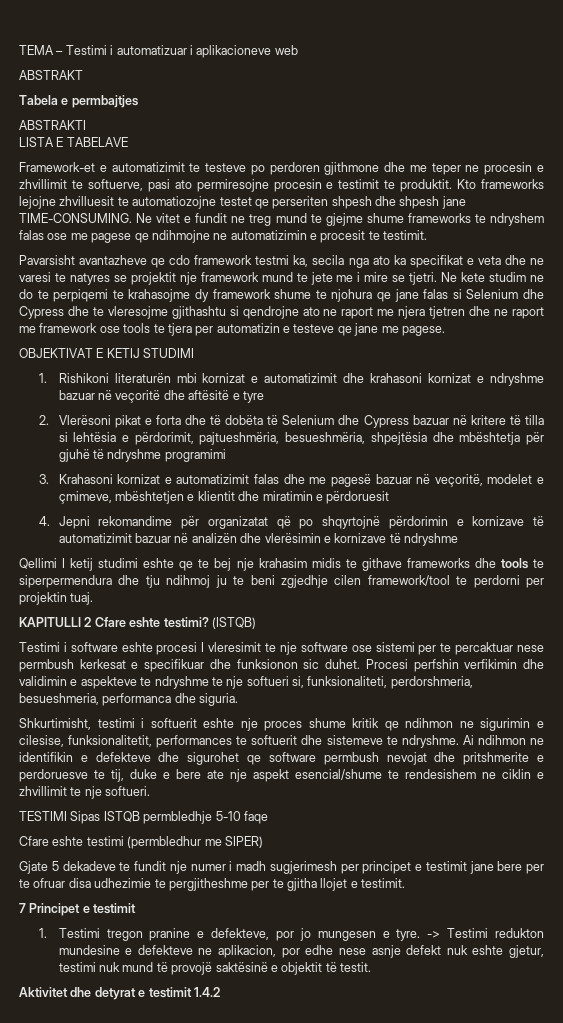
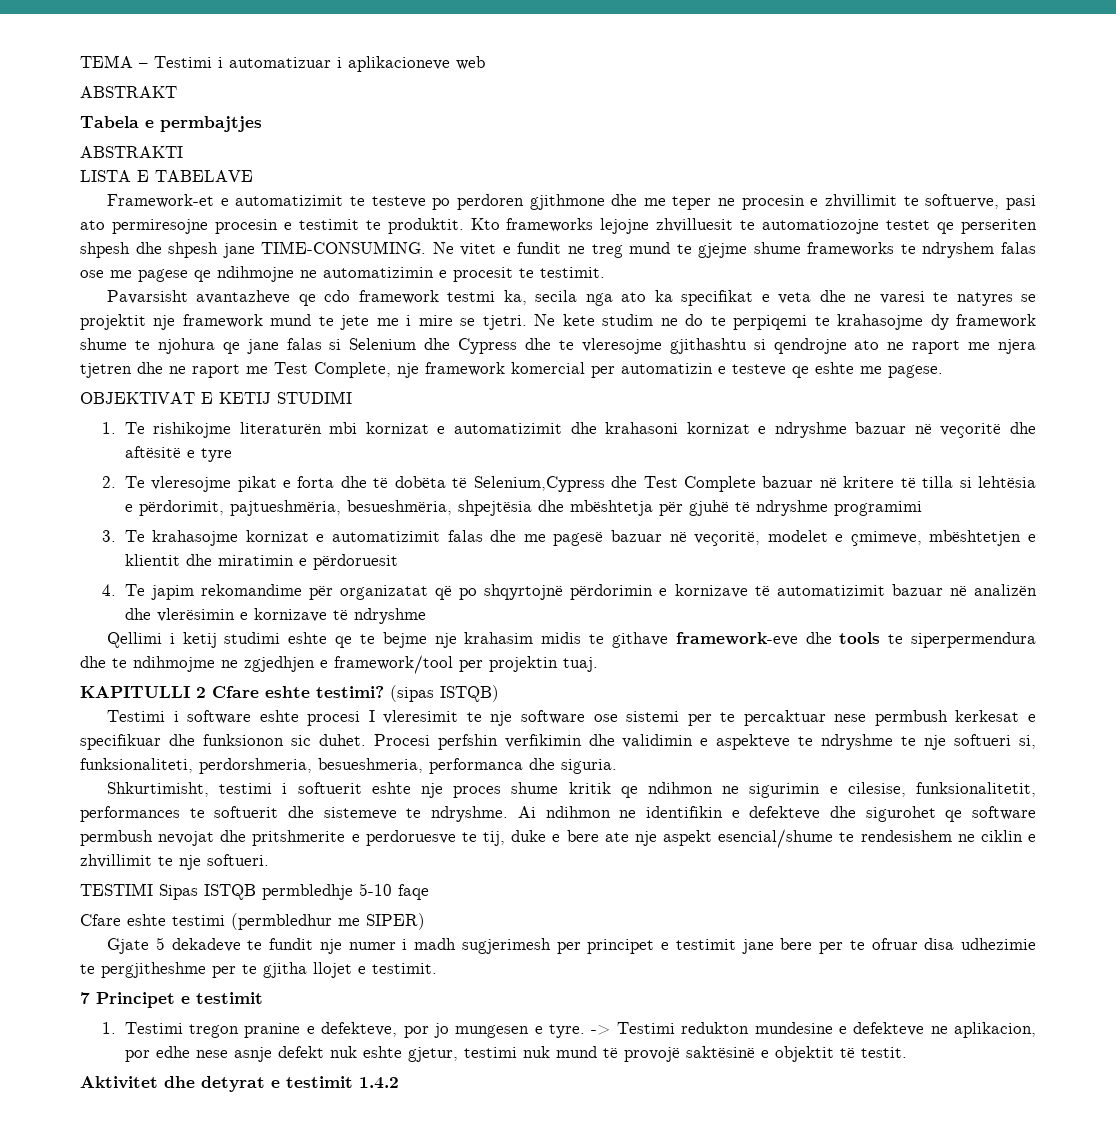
[39,323,192,336] framework ose tools te tjera -> [274,362,585,378] Test Complete, nje framework komercial
[354,323,379,336] jane -> [815,362,854,374] eshte
[58,373,109,383] Rishikoni -> [124,422,232,438] Te rishikojme
[58,415,111,425] Vlerësoni -> [124,476,232,492] Te vleresojme
[282,415,409,428] Selenium dhe Cypress -> [473,476,756,492] Selenium,Cypress dhe Test Complete
[58,474,113,484] Krahasoni -> [124,530,239,546] Te krahasojme
[58,516,90,529] Jepni -> [124,584,194,600] Te japim
[62,558,66,568] I -> [169,633,175,644] i
[214,558,232,571] bej -> [382,632,427,648] bejme
[406,558,470,568] frameworks -> [675,632,798,646] framework-eve
[145,575,520,588] tju ndihmoj ju te beni zgjedhje cilen framework/tool te perdorni -> [112,655,453,674] te ndihmojme ne zgjedhjen e framework/tool
[211,617,256,629] (ISTQB) -> [390,685,499,702] (sipas ISTQB)

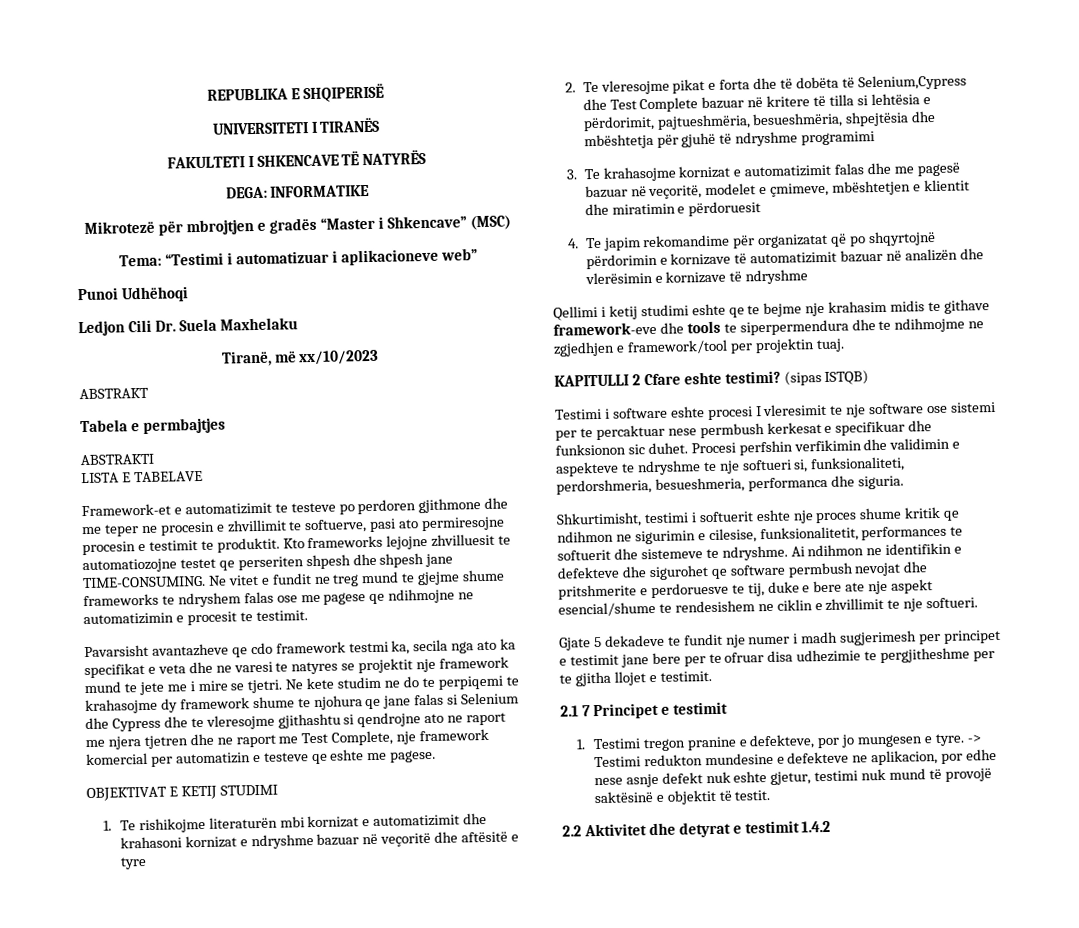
[80,55,485,72] TEMA – Testimi i automatizuar i aplikacioneve web -> [207,83,385,103] [211,117,381,135] [166,149,427,169] [225,184,371,199] [84,215,511,236] [119,248,478,267] [77,286,189,303] [78,317,298,337] [220,349,380,367] REPUBLIKA E SHQIPERISË // UNIVERSITETI I TIRANËS // FAKULTETI I SHKENCAVE TË NATYRËS // DEGA: INFORMATIKE // Mikrotezë për mbrojtjen e gradës “Master i Shkencave” (MSC) // Tema: “Testimi i automatizuar i aplikacioneve web” // Punoi Udhëhoqi // Ledjon Cili Dr. Suela Maxhelaku // Tiranë, më xx/10/2023
[80,883,429,900] [80,913,425,930] // TESTIMI Sipas ISTQB permbledhje 5-10 faqe // Cfare eshte testimi (permbledhur me SIPER) -> (979, 603) none
(437, 968) none -> [560,705,579,717] 2.1
(907, 1052) none -> [562,825,582,837] 2.2

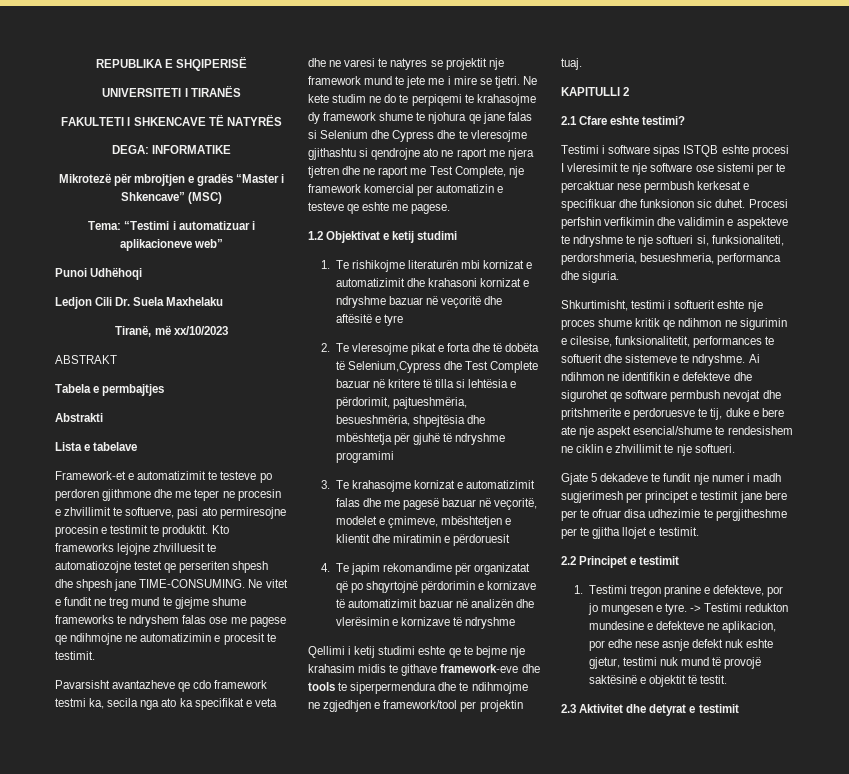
[80,453,154,466] [81,470,203,484] ABSTRAKTI // LISTA E TABELAVE -> [55,413,103,422] [55,442,138,451] Abstrakti // Lista e tabelave
[86,784,278,802] OBJEKTIVAT E KETIJ STUDIMI -> [308,231,458,243] 1.2 Objektivat e ketij studimi
(641, 380) none -> [561,116,577,125] // 2.1
[783,370,870,386] (sipas ISTQB) -> (686, 120) none
(668, 413) none -> [653,145,719,157] sipas ISTQB
[560,705,591,717] 2.1 7 -> [561,556,576,565] 2.2
[562,825,582,837] 2.2 -> [561,704,576,713] 2.3
[801,820,832,833] 1.4.2 -> (739, 708) none

